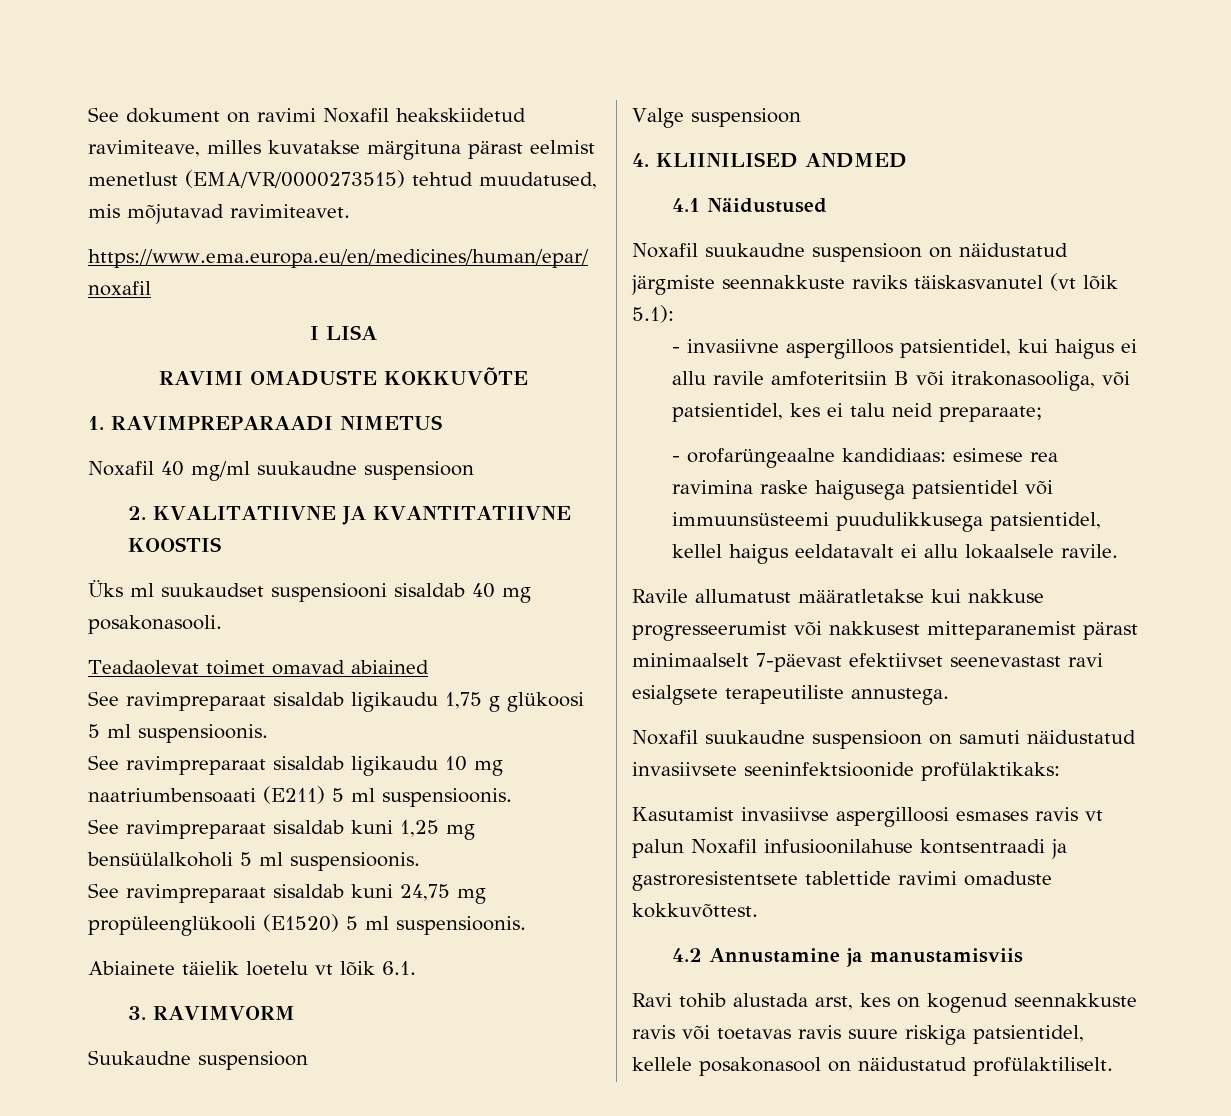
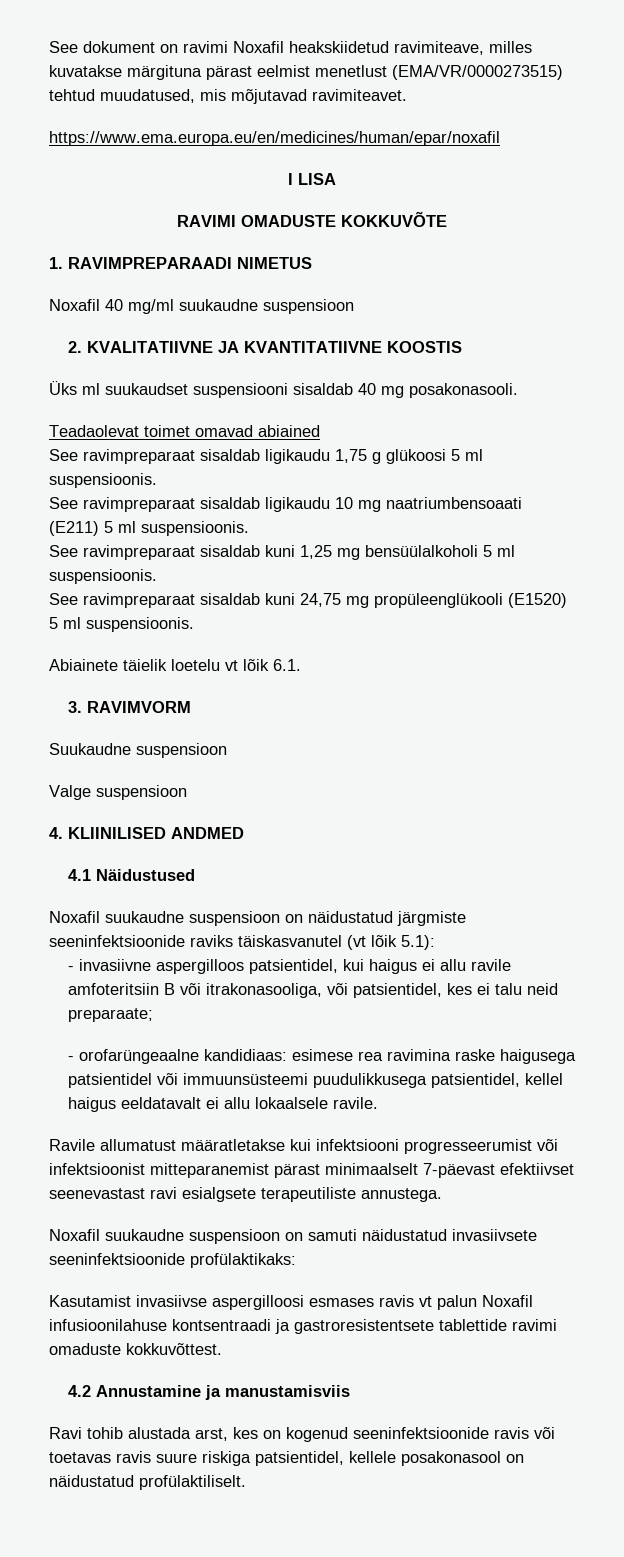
[722,275,845,289] seennakkuste -> [49,935,185,947] seeninfektsioonide
[968,589,1044,603] nakkuse -> [316,1139,399,1151] infektsiooni
[829,621,920,635] nakkusest -> [49,1163,145,1175] infektsioonist
[1014,993,1137,1007] seennakkuste -> [353,1427,489,1439] seeninfektsioonide

